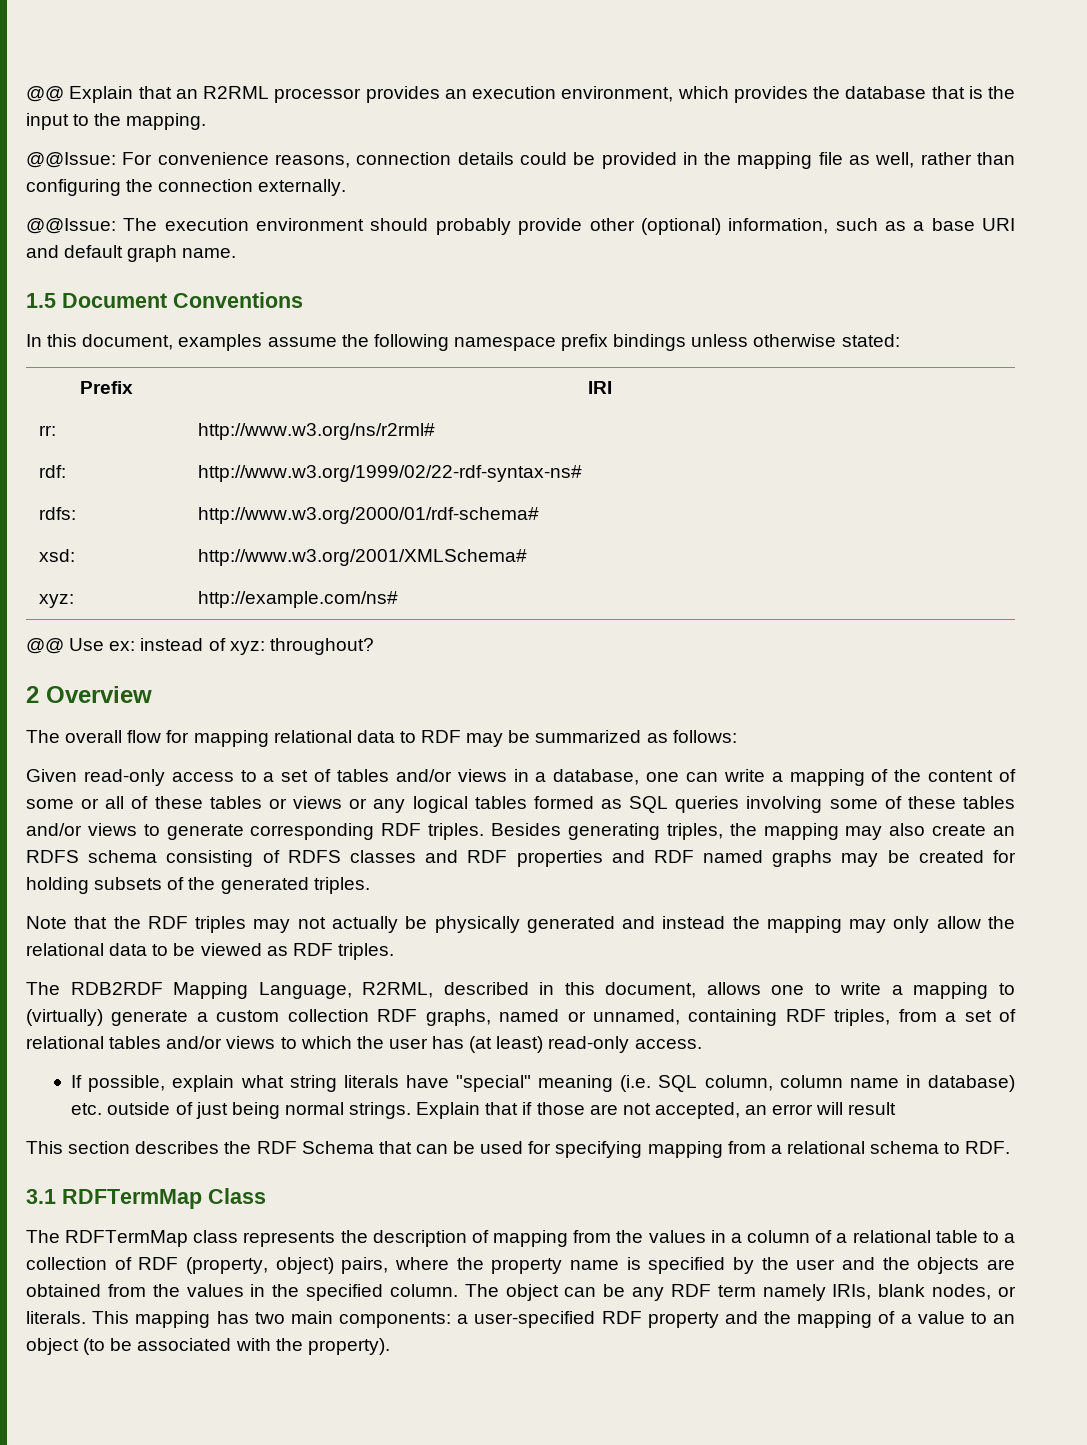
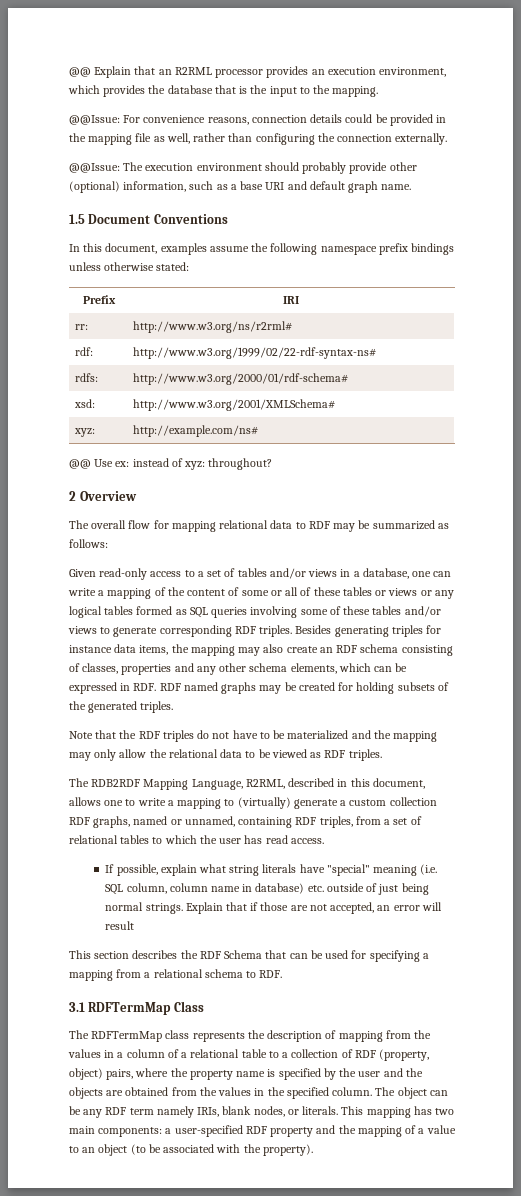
[666,823,723,840] triples, -> [391,625,442,637] [69,644,169,655] triples for instance data items,
[26,850,79,863] RDFS -> [336,645,358,653] RDF
[287,850,645,867] RDFS classes and RDF properties and -> [82,663,408,675] [69,682,157,694] classes, properties and any other schema elements, which can be expressed in RDF.
[253,916,726,933] may not actually be physically generated and instead -> [197,730,371,740] do not have to be materialized and
[166,1036,276,1049] and/or views -> (150, 839) none
[469,1036,630,1053] (at least) read-only -> [265,835,288,844] read
(643, 1149) none -> [422,953,429,959] a

